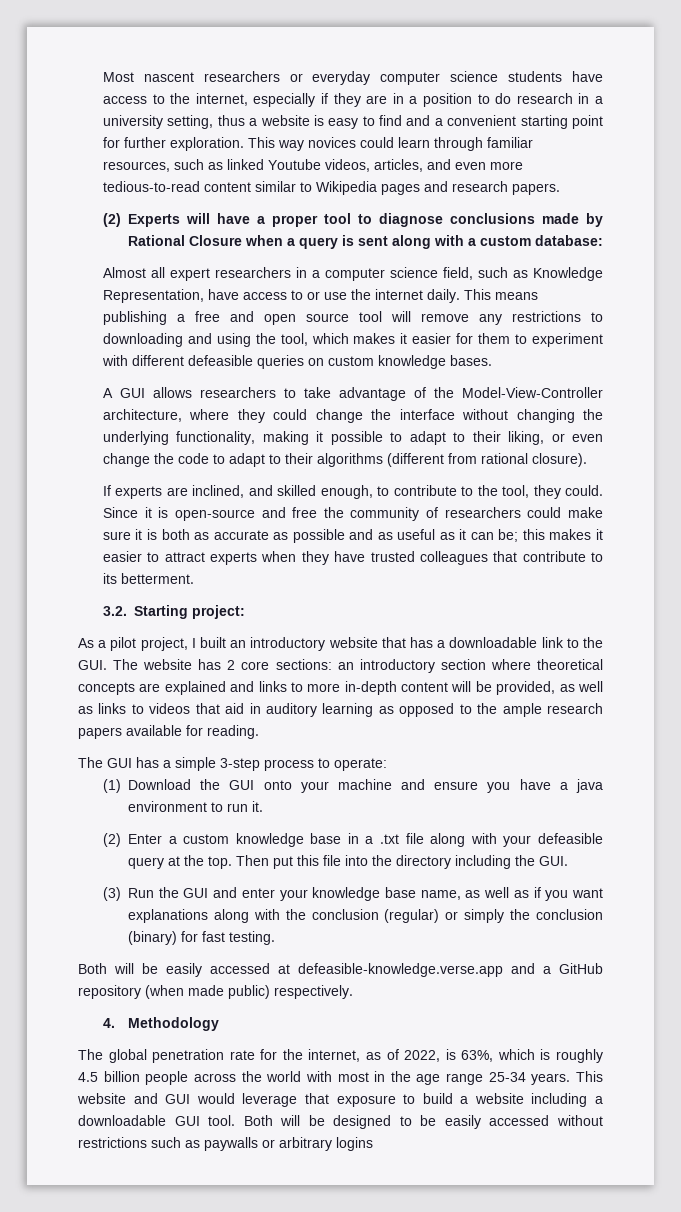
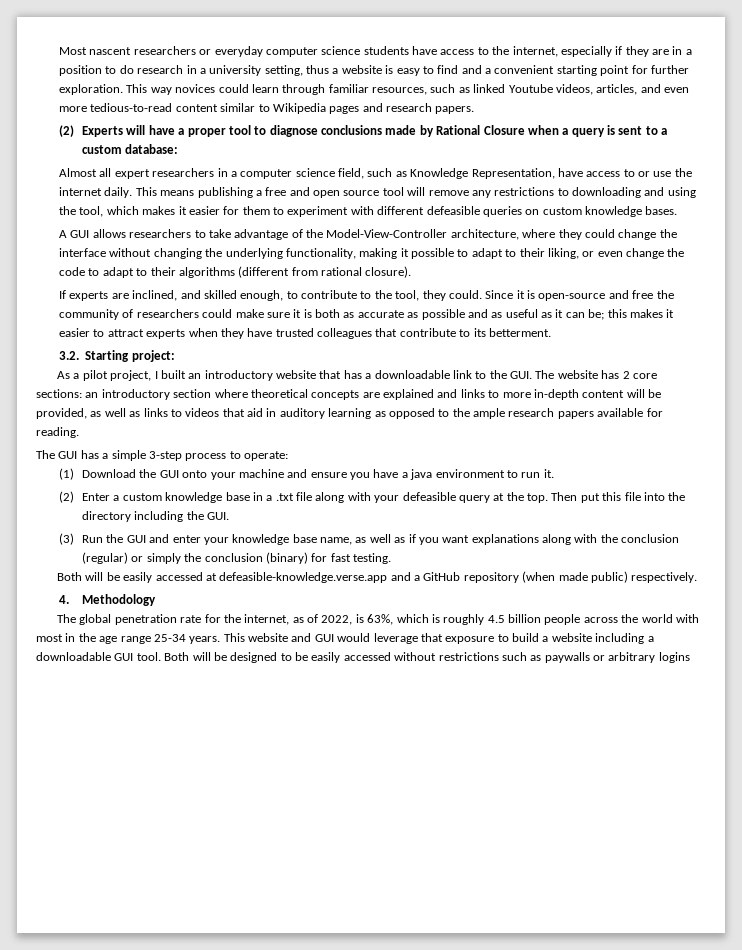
[391,235,464,249] along with -> [645,126,658,135] to

